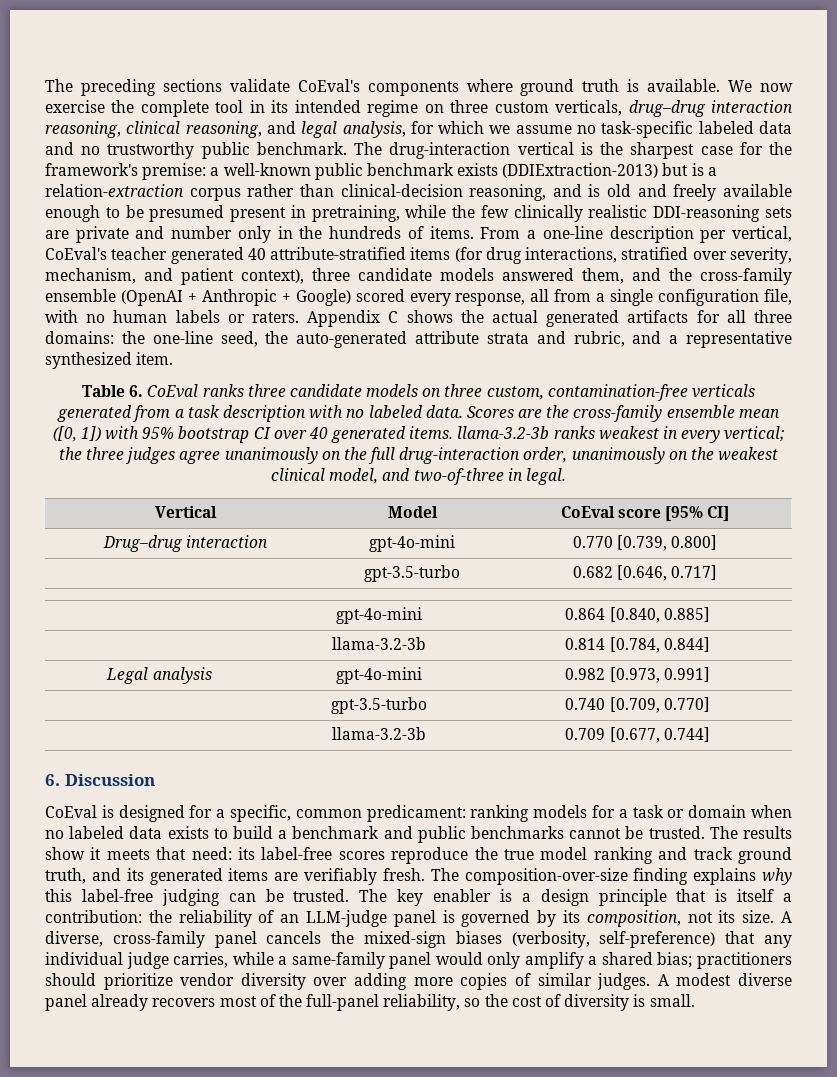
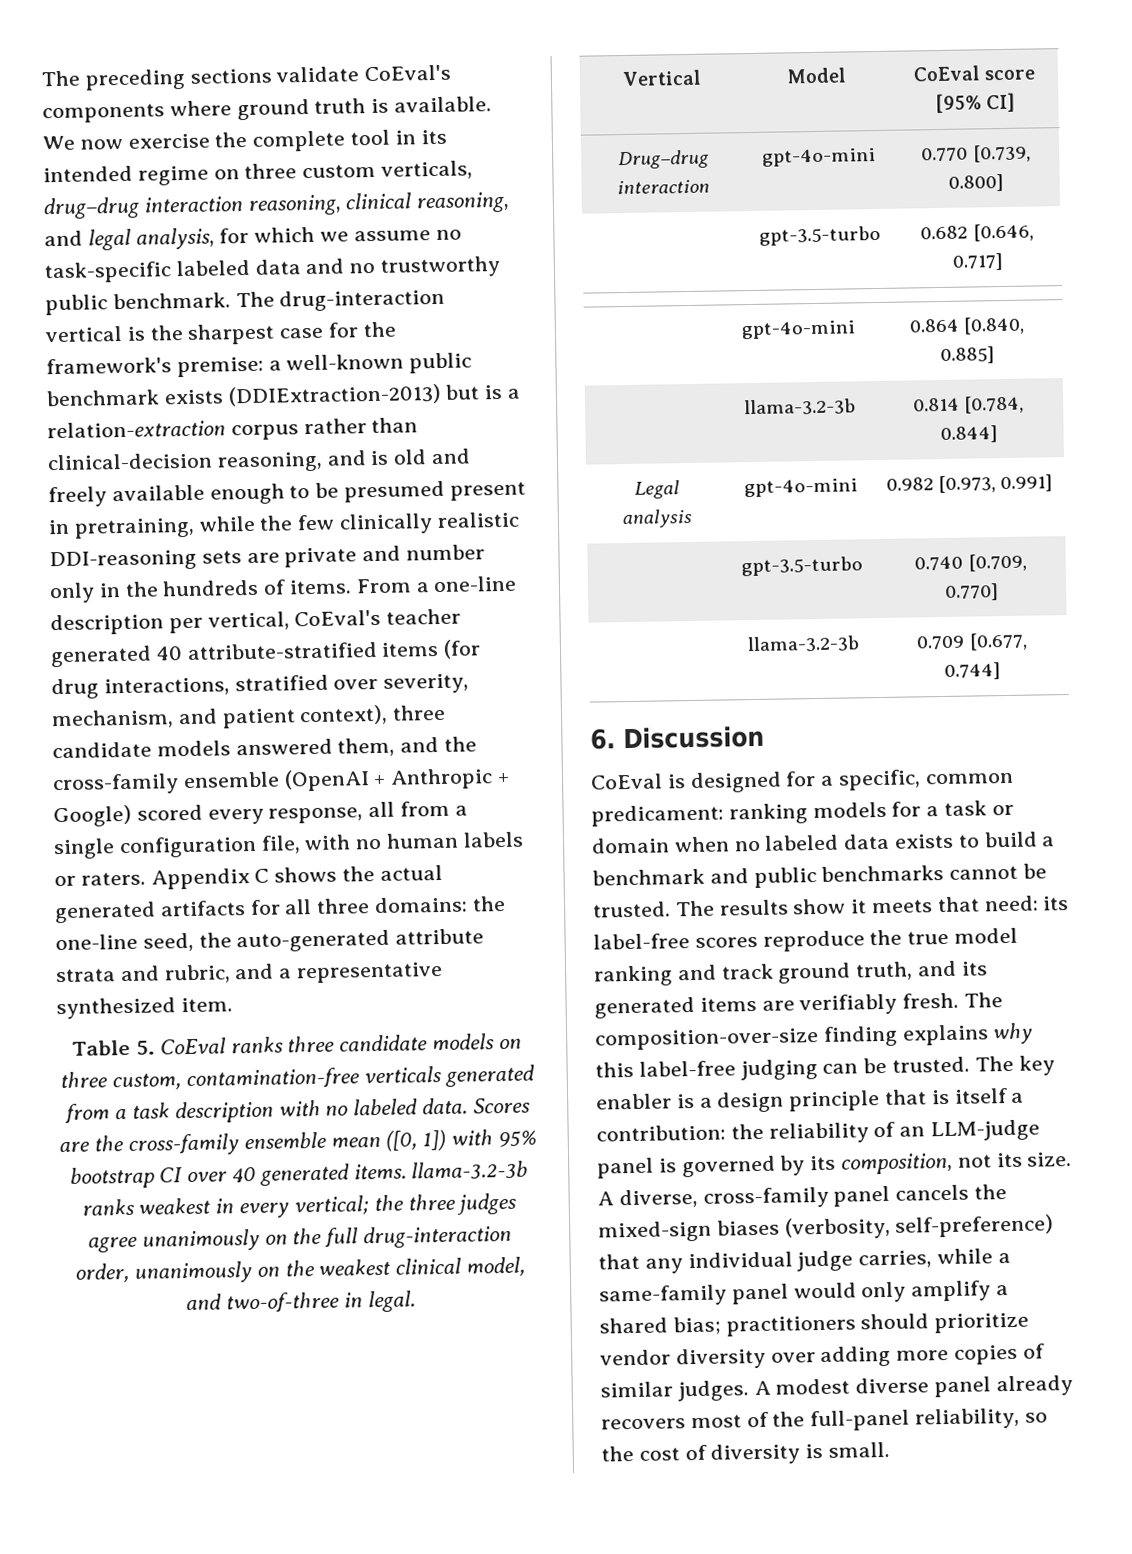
[129,385,144,397] 6. -> [135,1040,155,1055] 5.

